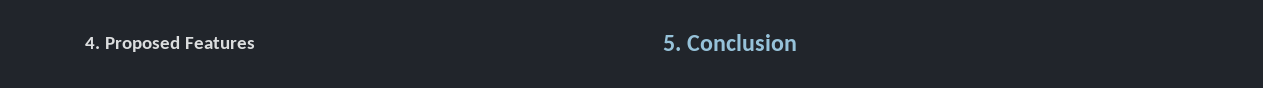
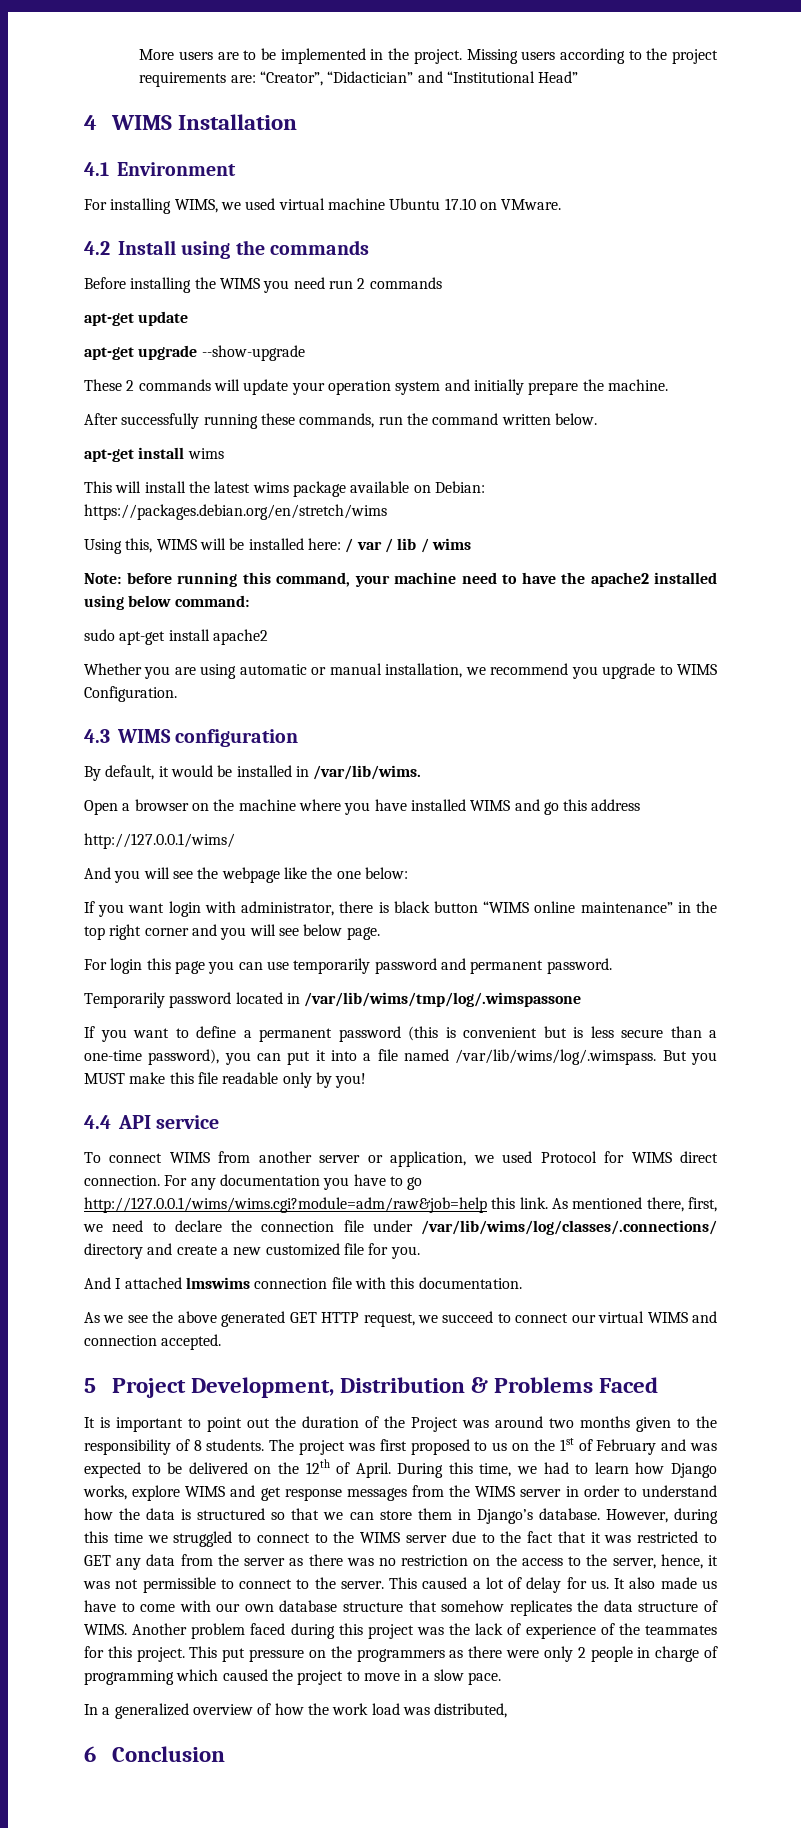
[85,36,255,52] [663,35,681,51] 4. Proposed Features // 5. -> [139,48,719,64] [139,71,579,87] [84,114,297,130] [84,162,236,176] [84,198,562,214] [84,240,370,259] [84,277,442,293] [84,311,189,326] [84,345,305,361] [84,379,668,395] [84,413,597,429] [84,447,224,462] [84,481,485,497] [84,504,387,520] [84,538,471,554] [84,572,717,587] [84,595,249,610] [84,629,268,645] [84,663,717,679] [84,686,177,702] [84,729,299,747] [84,765,422,781] [84,799,641,815] [84,833,235,849] [84,867,408,883] [84,901,717,917] [84,924,380,940] [84,958,612,974] [84,992,582,1008] [84,1026,717,1042] [84,1049,717,1065] [84,1072,367,1088] [84,1115,220,1129] [84,1151,718,1167] [84,1174,423,1190] [84,1197,717,1213] [83,1220,717,1235] [84,1243,420,1259] [84,1277,522,1289] [84,1311,717,1327] [84,1334,222,1350] [84,1377,659,1398] [84,1416,717,1432] [84,1438,717,1455] [84,1459,717,1478] [83,1485,717,1501] [84,1508,719,1524] [84,1531,718,1547] [84,1554,718,1570] [83,1577,717,1593] [84,1600,718,1616] [84,1623,717,1639] [84,1646,719,1662] [84,1669,502,1685] [84,1703,508,1719] [84,1746,96,1762] More users are to be implemented in the project. Missing users according to the project requirements are: “Creator”, “Didactician” and “Institutional Head” // 4 WIMS Installation // 4.1 Environment // For installing WIMS, we used virtual machine Ubuntu 17.10 on VMware. // 4.2 Install using the commands // Before installing the WIMS you need run 2 commands // apt-get update // apt-get upgrade --show-upgrade // These 2 commands will update your operation system and initially prepare the machine. // After successfully running these commands, run the command written below. // apt-get install wims // This will install the latest wims package available on Debian: https://packages.debian.org/en/stretch/wims // Using this, WIMS will be installed here: / var / lib / wims // Note: before running this command, your machine need to have the apache2 installed using below command: // sudo apt-get install apache2 // Whether you are using automatic or manual installation, we recommend you upgrade to WIMS Configuration. // 4.3 WIMS configuration // By default, it would be installed in /var/lib/wims. // Open a browser on the machine where you have installed WIMS and go this address // http://127.0.0.1/wims/ // And you will see the webpage like the one below: // If you want login with administrator, there is black button “WIMS online maintenance” in the top right corner and you will see below page. // For login this page you can use temporarily password and permanent password. // Temporarily password located in /var/lib/wims/tmp/log/.wimspassone // If you want to define a permanent password (this is convenient but is less secure than a one-time password), you can put it into a file named /var/lib/wims/log/.wimspass. But you MUST make this file readable only by you! // 4.4 API service // To connect WIMS from another server or application, we used Protocol for WIMS direct connection. For any documentation you have to go http://127.0.0.1/wims/wims.cgi?module=adm/raw&job=help this link. As mentioned there, first, we need to declare the connection file under /var/lib/wims/log/classes/.connections/ directory and create a new customized file for you. // And I attached lmswims connection file with this documentation. // As we see the above generated GET HTTP request, we succeed to connect our virtual WIMS and connection accepted. // 5 Project Development, Distribution & Problems Faced // It is important to point out the duration of the Project was around two months given to the responsibility of 8 students. The project was first proposed to us on the 1st of February and was expected to be delivered on the 12th of April. During this time, we had to learn how Django works, explore WIMS and get response messages from the WIMS server in order to understand how the data is structured so that we can store them in Django’s database. However, during this time we struggled to connect to the WIMS server due to the fact that it was restricted to GET any data from the server as there was no restriction on the access to the server, hence, it was not permissible to connect to the server. This caused a lot of delay for us. It also made us have to come with our own database structure that somehow replicates the data structure of WIMS. Another problem faced during this project was the lack of experience of the teammates for this project. This put pressure on the programmers as there were only 2 people in charge of programming which caused the project to move in a slow pace. // In a generalized overview of how the work load was distributed, // 6

